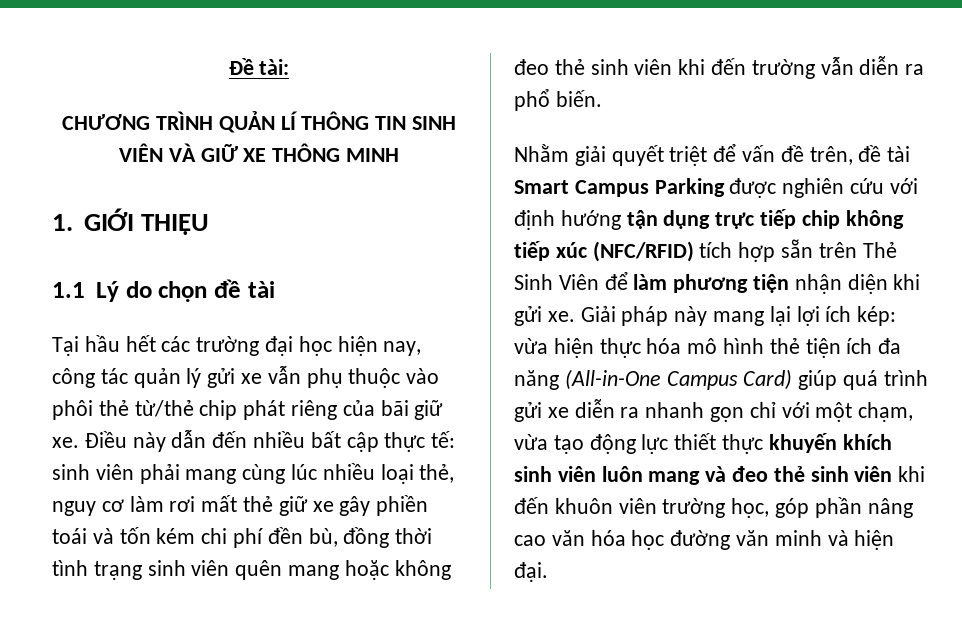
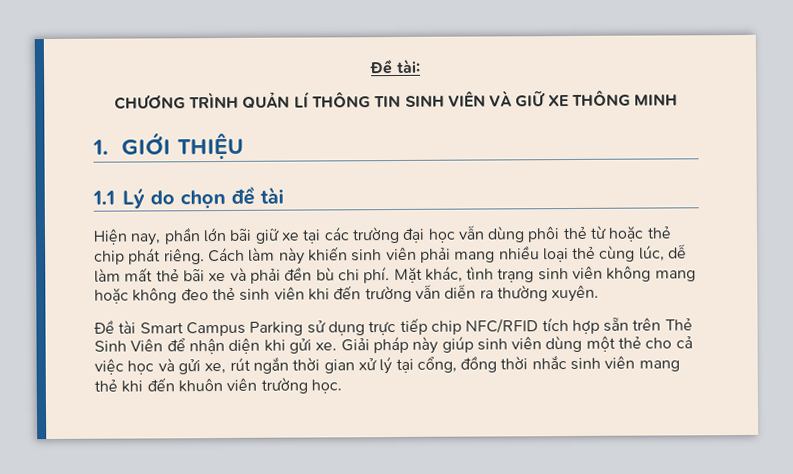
[52,335,422,356] [52,366,440,388] [52,400,444,420] [52,430,456,452] [52,463,455,484] [52,495,429,516] [52,527,433,548] Tại hầu hết các trường đại học hiện nay, công tác quản lý gửi xe vẫn phụ thuộc vào phôi thẻ từ/thẻ chip phát riêng của bãi giữ xe. Điều này dẫn đến nhiều bất cập thực tế: sinh viên phải mang cùng lúc nhiều loại thẻ, nguy cơ làm rơi mất thẻ giữ xe gây phiền toái và tốn kém chi phí đền bù, đồng thời -> [93,225,672,246] [94,244,688,265] [94,266,463,284] Hiện nay, phần lớn bãi giữ xe tại các trường đại học vẫn dùng phôi thẻ từ hoặc thẻ chip phát riêng. Cách làm này khiến sinh viên phải mang nhiều loại thẻ cùng lúc, dễ làm mất thẻ bãi xe và phải đền bù chi phí. Mặt khác,
[235,560,283,580] quên -> [606,265,652,282] không
[514,89,602,111] [514,144,911,166] [514,178,918,198] [514,209,904,230] [514,241,694,262] phổ biến. // Nhằm giải quyết triệt để vấn đề trên, đề tài Smart Campus Parking được nghiên cứu với định hướng tận dụng trực tiếp chip không tiếp xúc (NFC/RFID) -> [496,284,600,303] [93,317,539,337] thường xuyên. // Đề tài Smart Campus Parking sử dụng trực tiếp chip NFC/RFID
[633,274,790,293] làm phương tiện -> (186, 345) none
[713,306,897,326] [514,338,902,358] [514,369,928,390] [514,399,914,422] [514,433,892,454] [514,466,893,485] mang lại lợi ích kép: vừa hiện thực hóa mô hình thẻ tiện ích đa năng (All-in-One Campus Card) giúp quá trình gửi xe diễn ra nhanh gọn chỉ với một chạm, vừa tạo động lực thiết thực khuyến khích sinh viên luôn mang và đeo thẻ sinh viên -> [441,335,693,353] [94,355,680,375] [94,379,118,392] giúp sinh viên dùng một thẻ cho cả việc học và gửi xe, rút ngắn thời gian xử lý tại cổng, đồng thời nhắc sinh viên mang thẻ
[731,497,913,518] [514,530,895,550] [514,562,548,582] học, góp phần nâng cao văn hóa học đường văn minh và hiện đại. -> [310,379,342,394] học.

